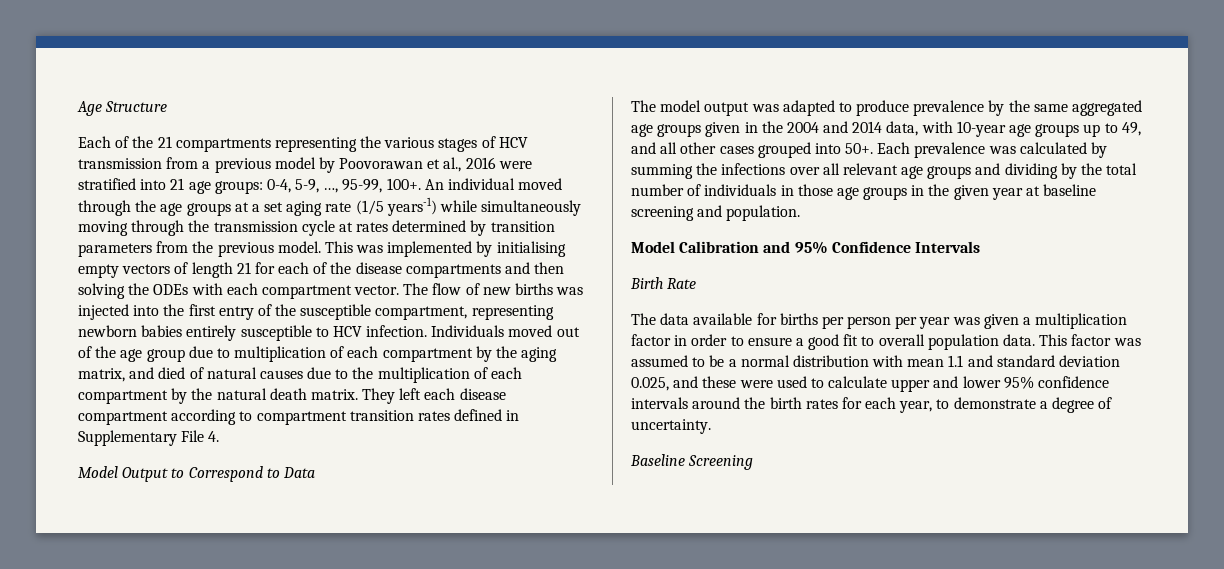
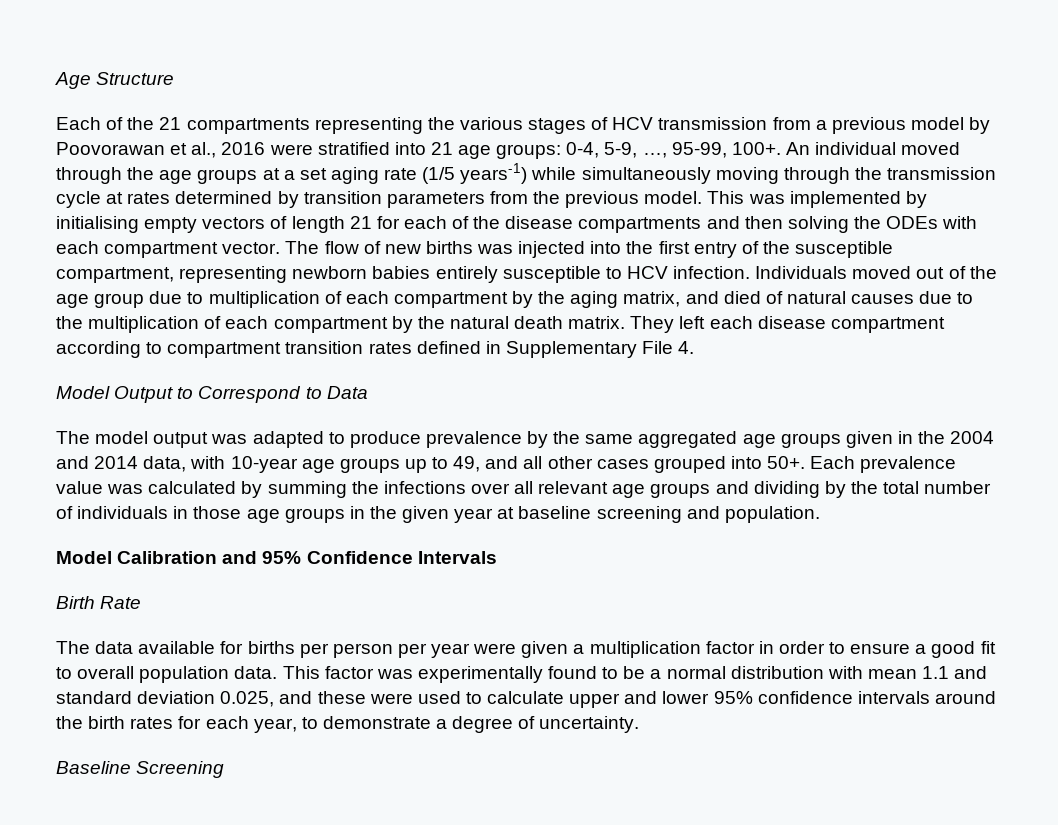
(986, 150) none -> [56,481,103,494] value
[952,317,980,325] was -> [473,643,517,654] were
[631,355,688,367] assumed -> [417,666,598,683] experimentally found

